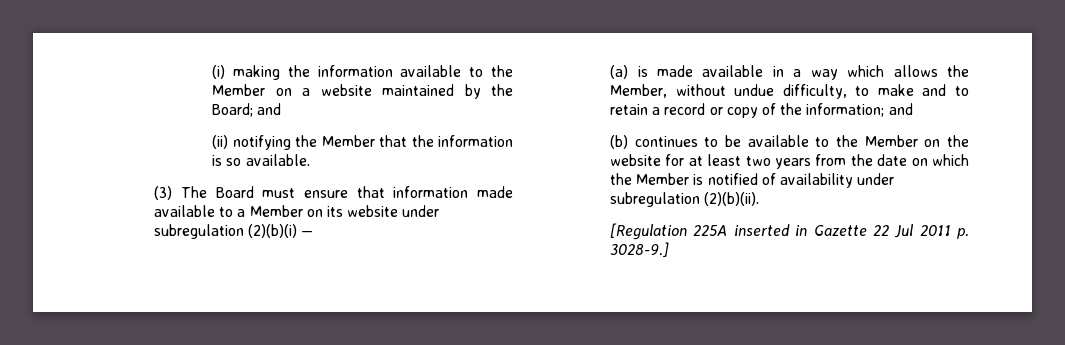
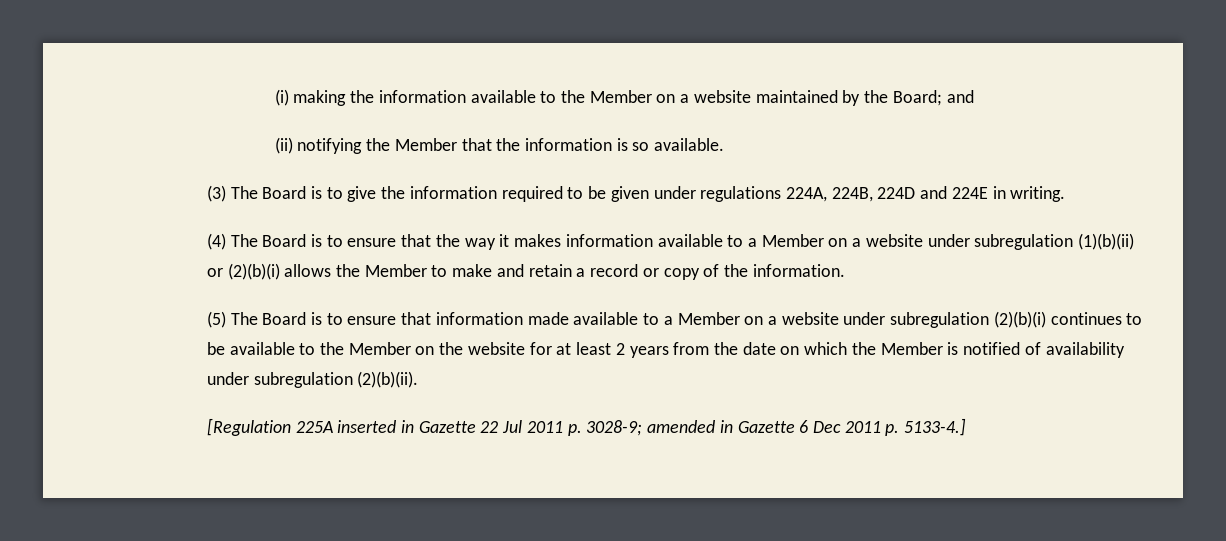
[262,188,296,198] must -> [311,186,1066,202] [206,233,1135,250] [206,263,845,280] [206,311,343,328] is to give the information required to be given under regulations 224A, 224B, 224D and 224E in writing. // (4) The Board is to ensure that the way it makes information available to a Member on a website under subregulation (1)(b)(ii) or (2)(b)(i) allows the Member to make and retain a record or copy of the information. // (5) The Board is to
[327,206,344,217] its -> [767,316,777,325] a
[301,231,314,236] [610,65,969,80] [610,84,970,99] [610,103,913,118] [610,135,629,149] — // (a) is made available in a way which allows the Member, without undue difficulty, to make and to retain a record or copy of the information; and // (b) -> (1046, 319) none
[745,156,771,166] two -> [615,343,625,355] 2
[610,242,670,257] 3028-9.] -> [586,418,967,436] 3028-9; amended in Gazette 6 Dec 2011 p. 5133-4.]

